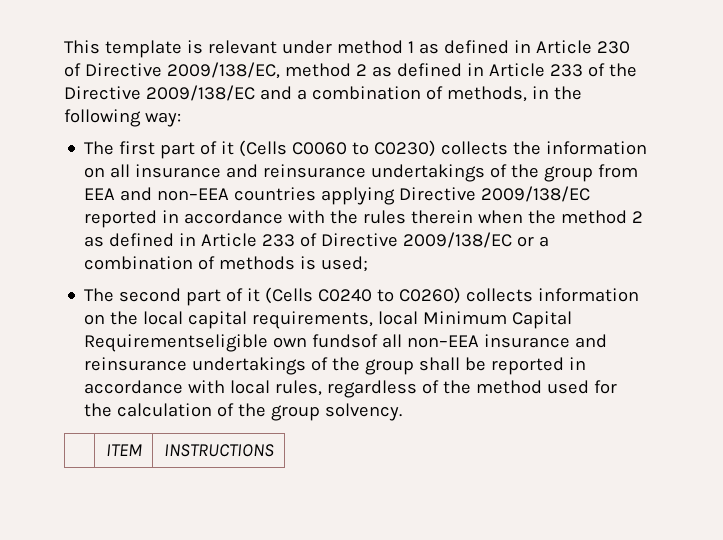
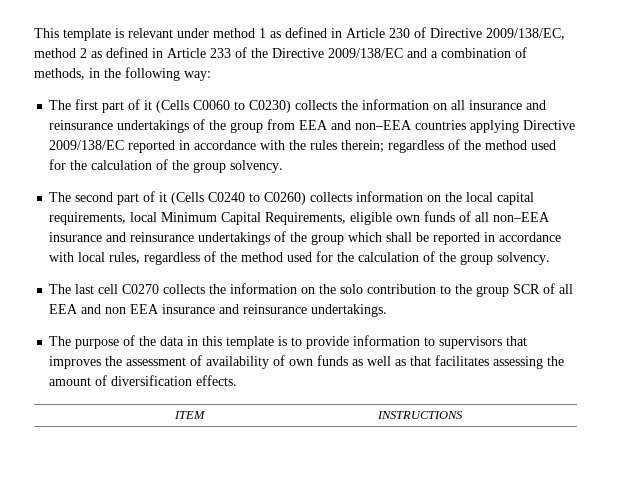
[411,210,644,224] [84,232,550,248] [84,256,369,272] therein when the method 2 as defined in Article 233 of Directive 2009/138/EC or a combination of methods is used; -> [341,139,557,153] [49,159,284,173] therein; regardless of the method used for the calculation of the group solvency.
[84,334,379,352] Requirementseligible own fundsof -> [265,211,472,225] Requirements, eligible own funds of
(415, 367) none -> [348,232,383,242] which
(403, 412) none -> [49,283,574,297] [49,304,388,317] [49,335,528,349] [49,355,565,369] [49,375,238,386] // The last cell C0270 collects the information on the solo contribution to the group SCR of all EEA and non EEA insurance and reinsurance undertakings. // The purpose of the data in this template is to provide information to supervisors that improves the assessment of availability of own funds as well as that facilitates assessing the amount of diversification effects.

